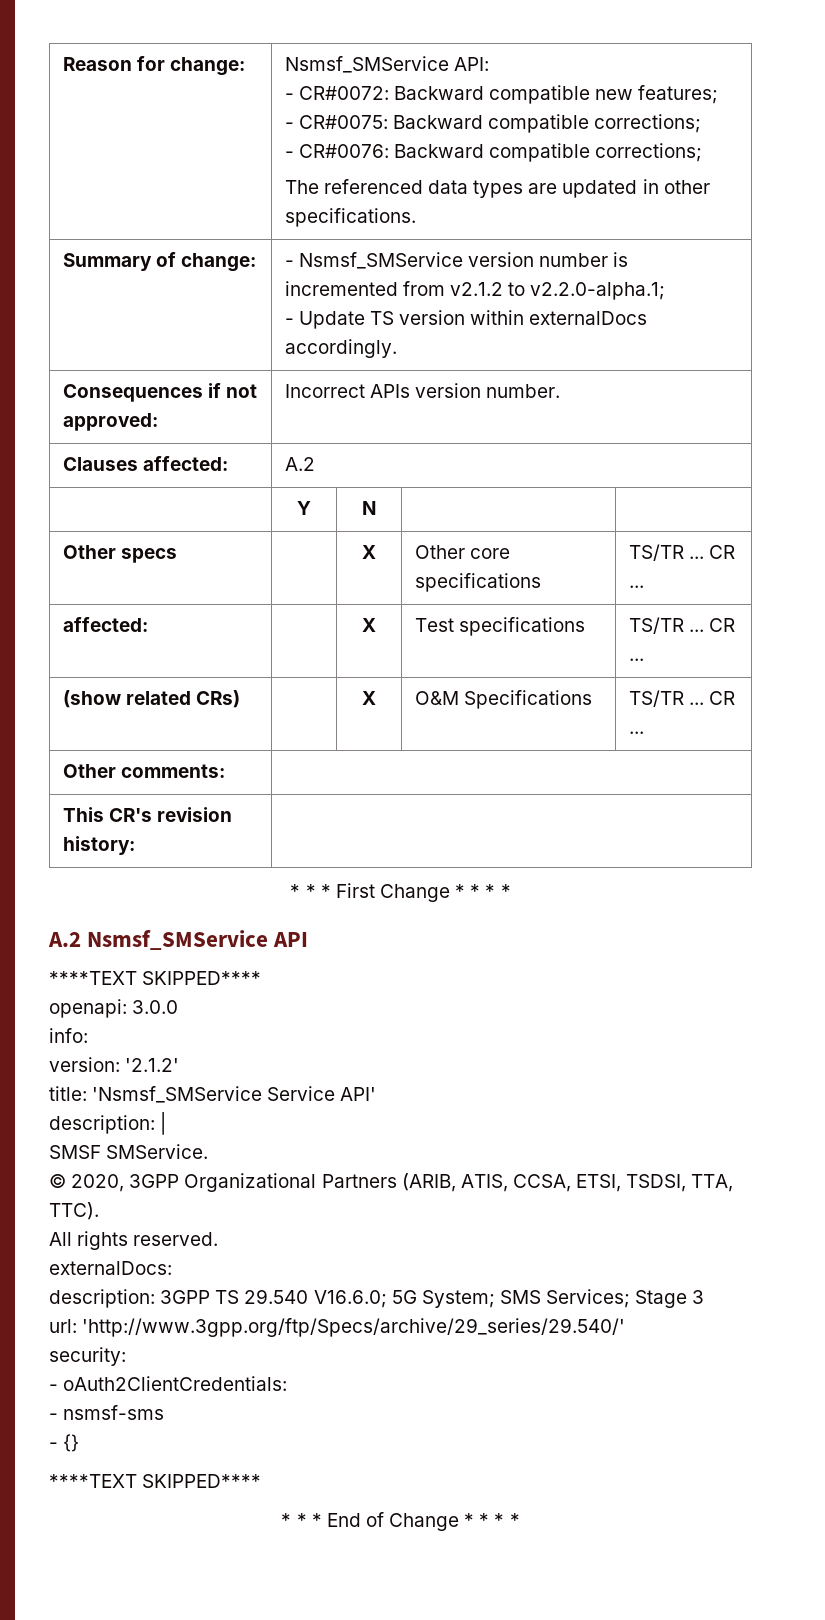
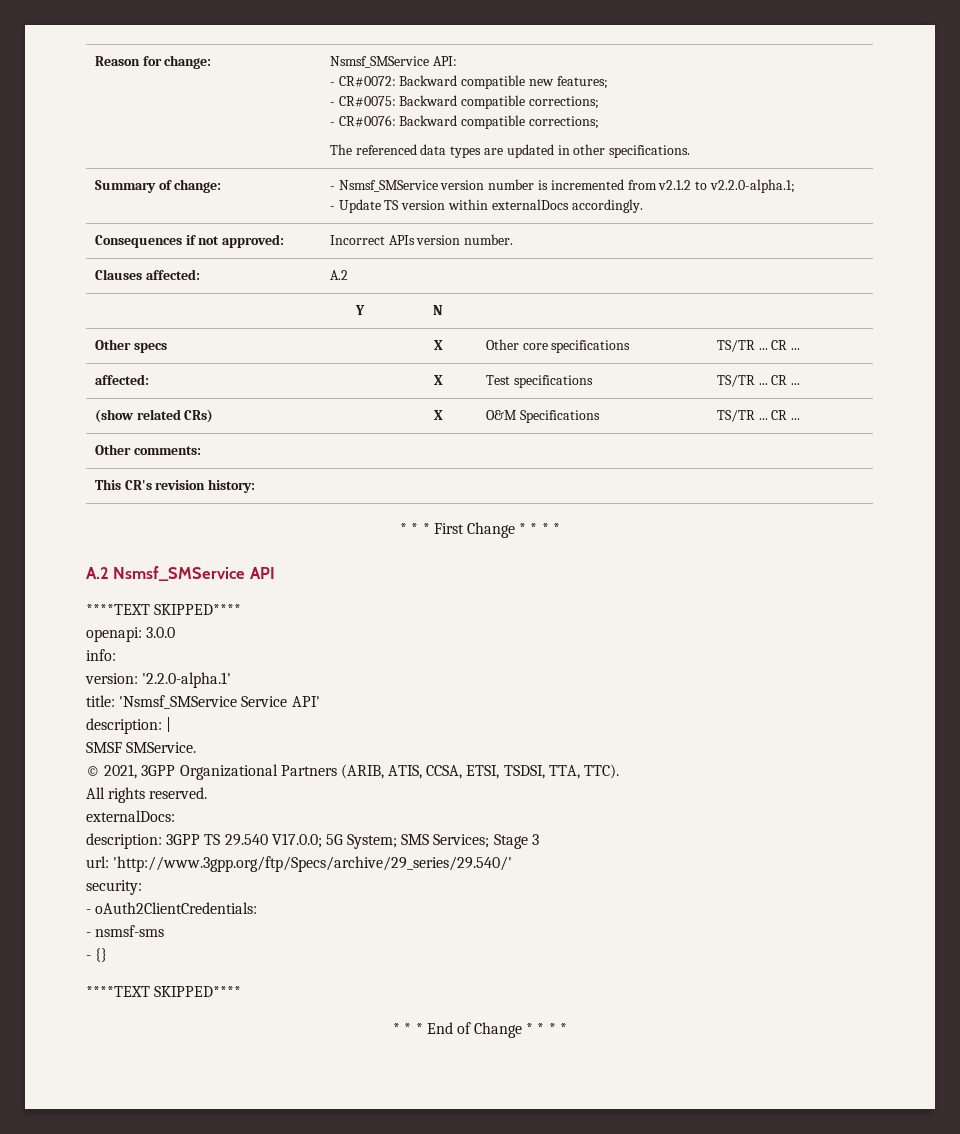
[125,1058,180,1072] '2.1.2' -> [142,672,232,688] '2.2.0-alpha.1'
[71,1174,125,1192] 2020, -> [104,764,138,779] 2021,
[313,1290,387,1308] V16.6.0; -> [271,833,322,848] V17.0.0;

